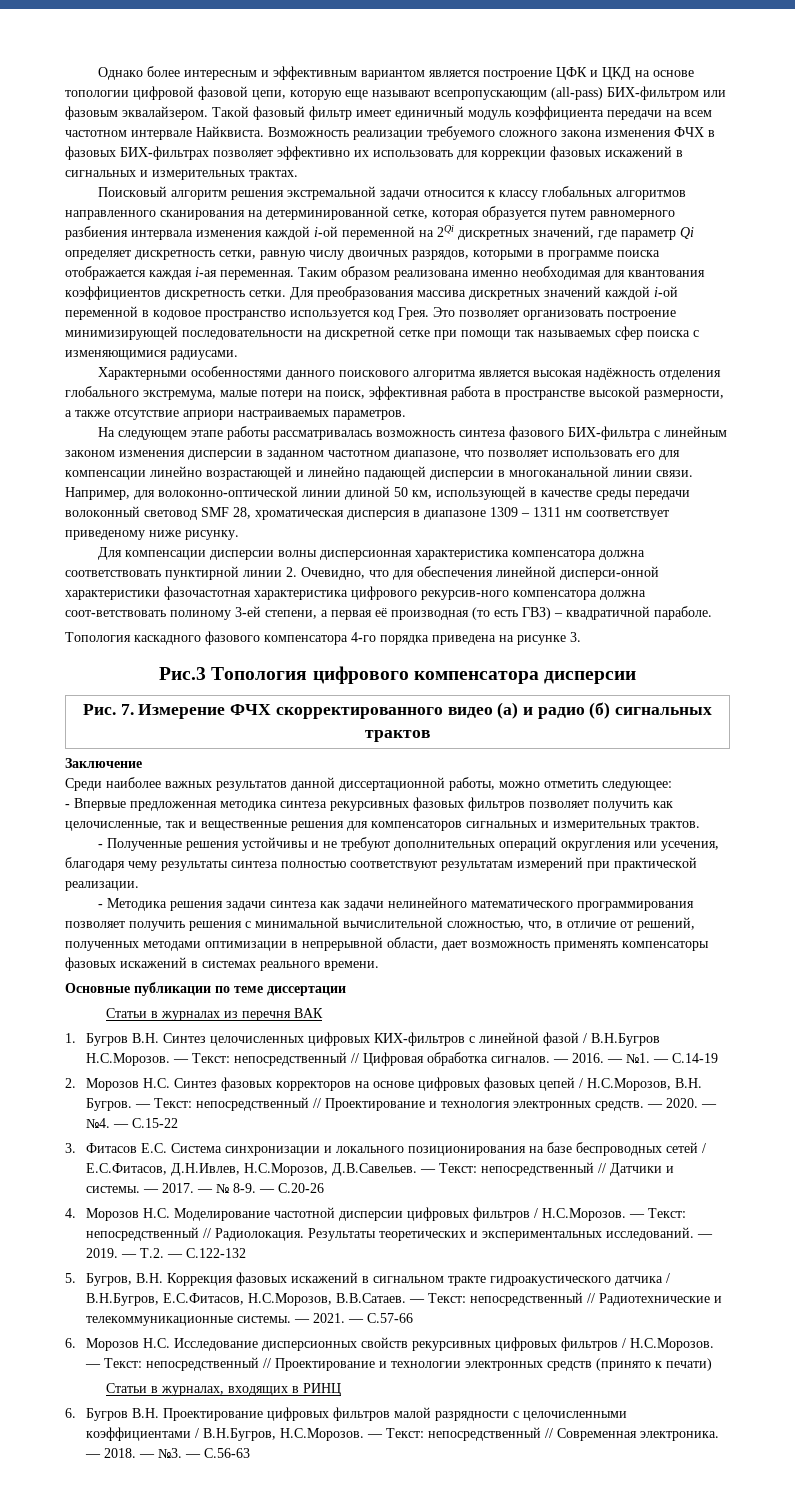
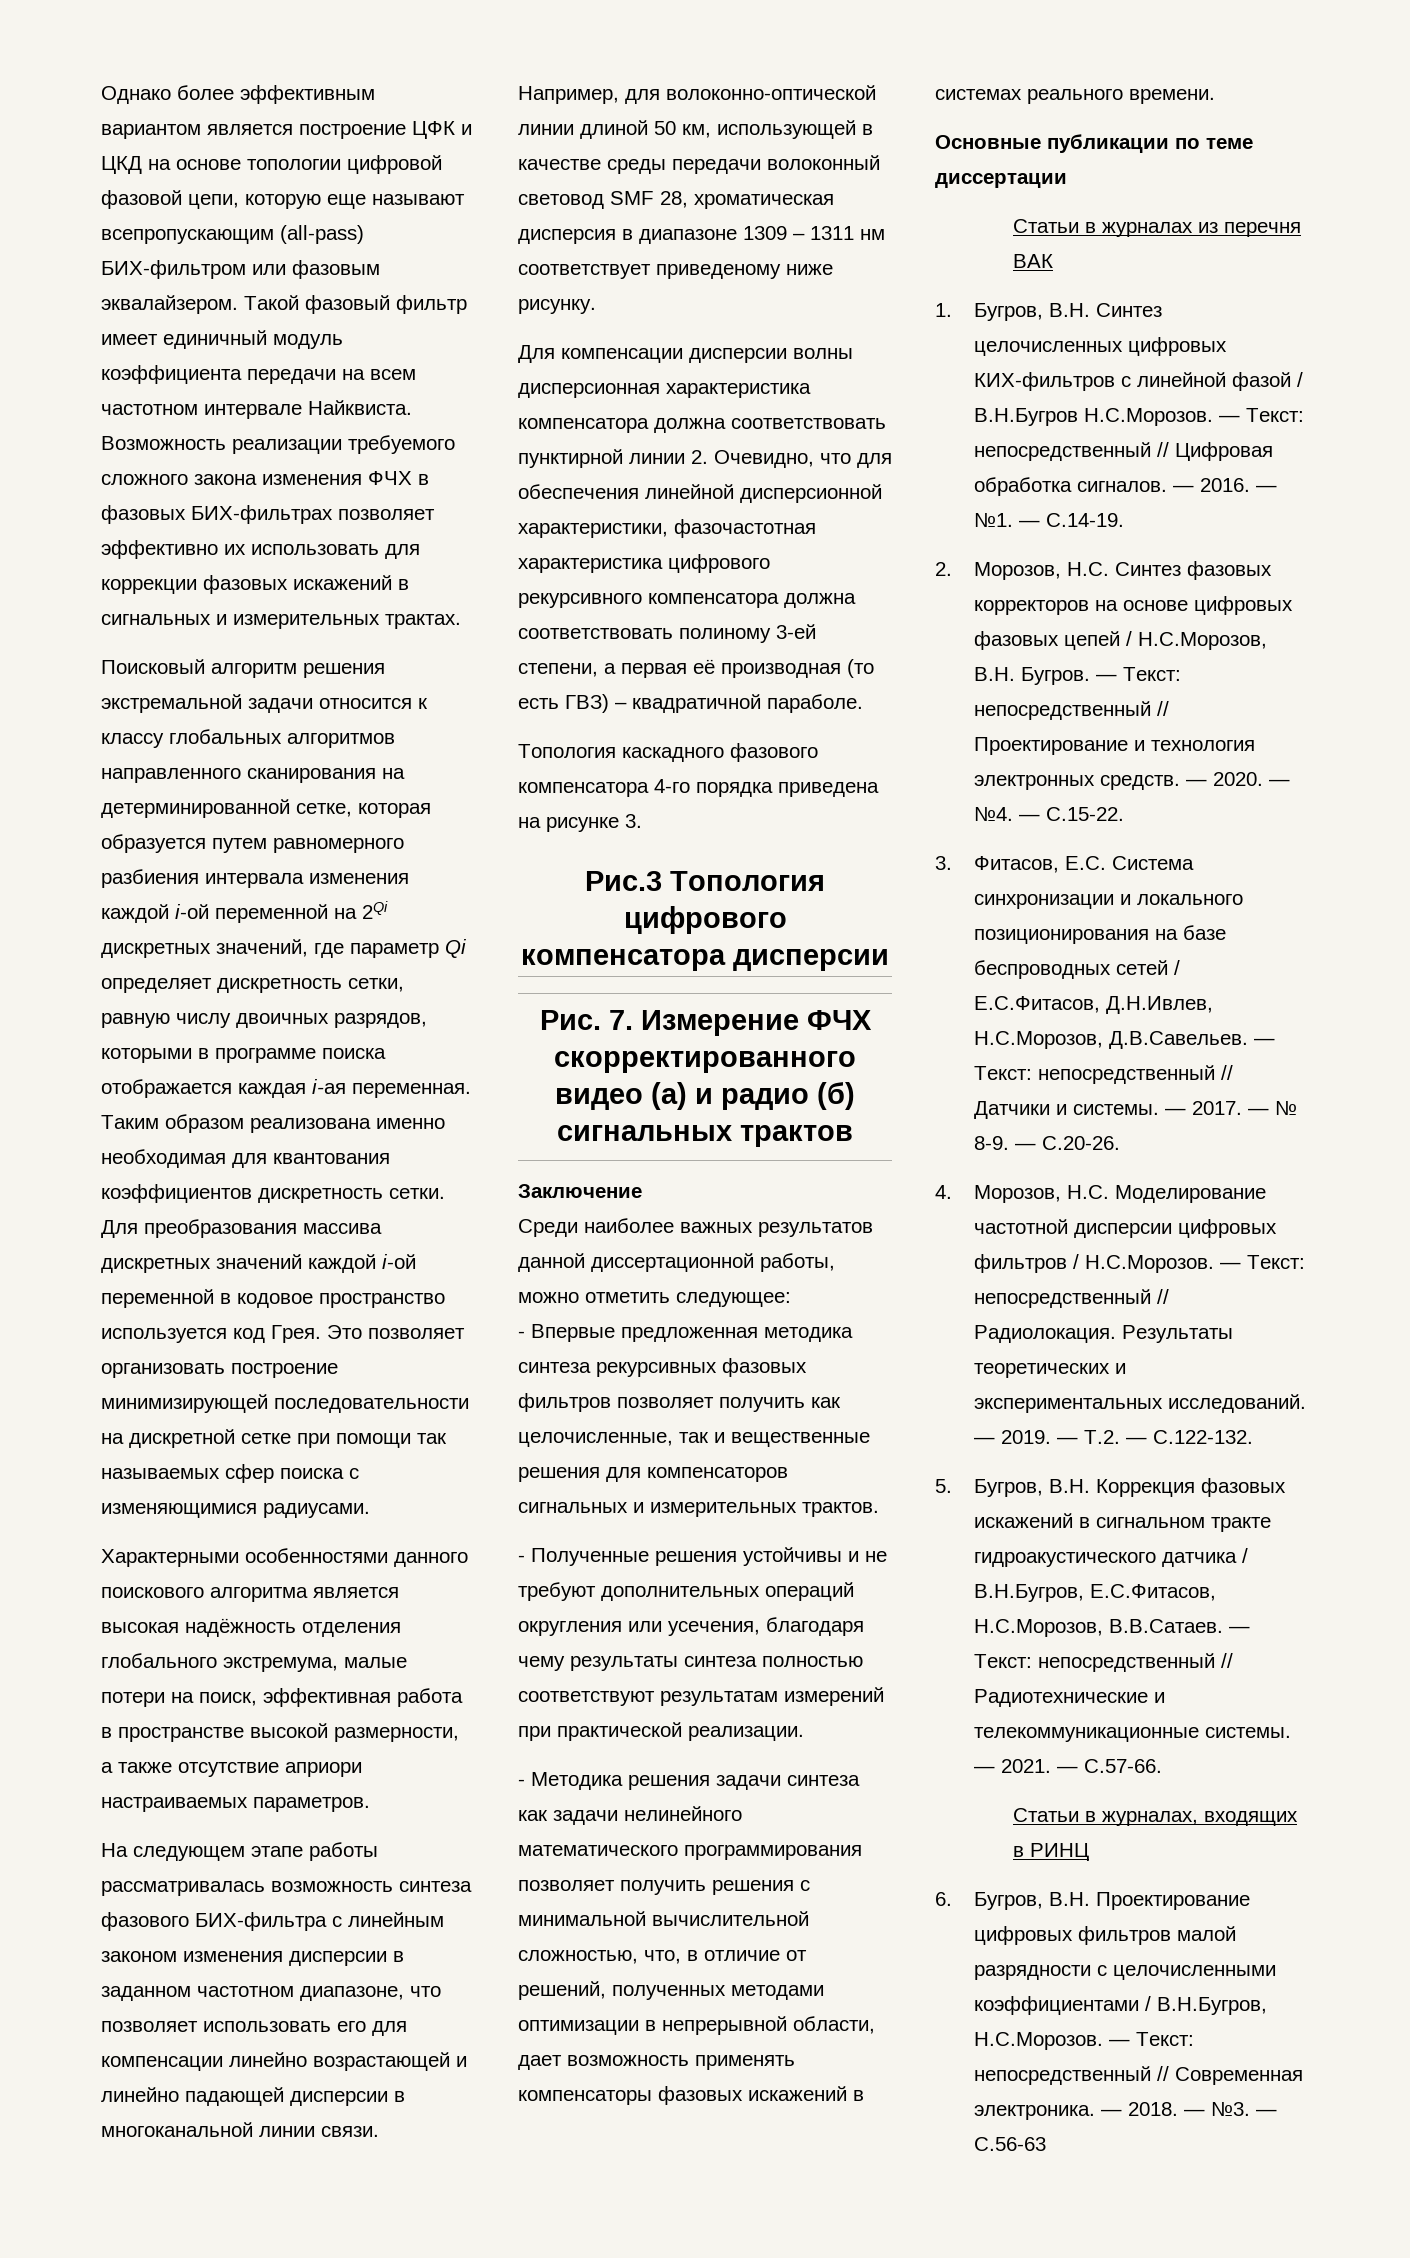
[183,70,269,80] интересным и -> (234, 92) none
[560,566,659,580] [65,590,160,600] дисперси-онной характеристики -> [740,484,882,503] [518,523,668,538] дисперсионной характеристики,
[421,590,646,600] [65,610,166,617] рекурсив-ного компенсатора должна соот-ветствовать -> [518,593,856,608] [518,628,673,639] рекурсивного компенсатора должна соответствовать
[85,1033,128,1046] Бугров -> [974,303,1044,321] Бугров,
[671,1053,718,1063] [65,1078,139,1091] С.14-19 // 2. Морозов -> [1046,513,1125,527] [935,562,1062,580] С.14-19. // 2. Морозов,
[131,1118,178,1128] [65,1143,137,1153] С.15-22 // 3. Фитасов -> [1046,807,1125,821] [935,856,1060,873] С.15-22. // 3. Фитасов,
[277,1183,324,1193] С.20-26 -> [1042,1136,1121,1150] С.20-26.
[85,1208,139,1221] Морозов -> [974,1185,1062,1203] Морозов,
[185,1248,246,1258] С.122-132 -> [1153,1430,1254,1444] С.122-132.
[366,1313,413,1323] [65,1337,714,1351] [84,1357,712,1371] С.57-66 // 6. Морозов Н.С. Исследование дисперсионных свойств рекурсивных цифровых фильтров / Н.С.Морозов. — Текст: непосредственный // Проектирование и технологии электронных средств (принято к печати) -> [1084,1759,1163,1773] С.57-66.
[85,1408,128,1421] Бугров -> [974,1892,1044,1910] Бугров,

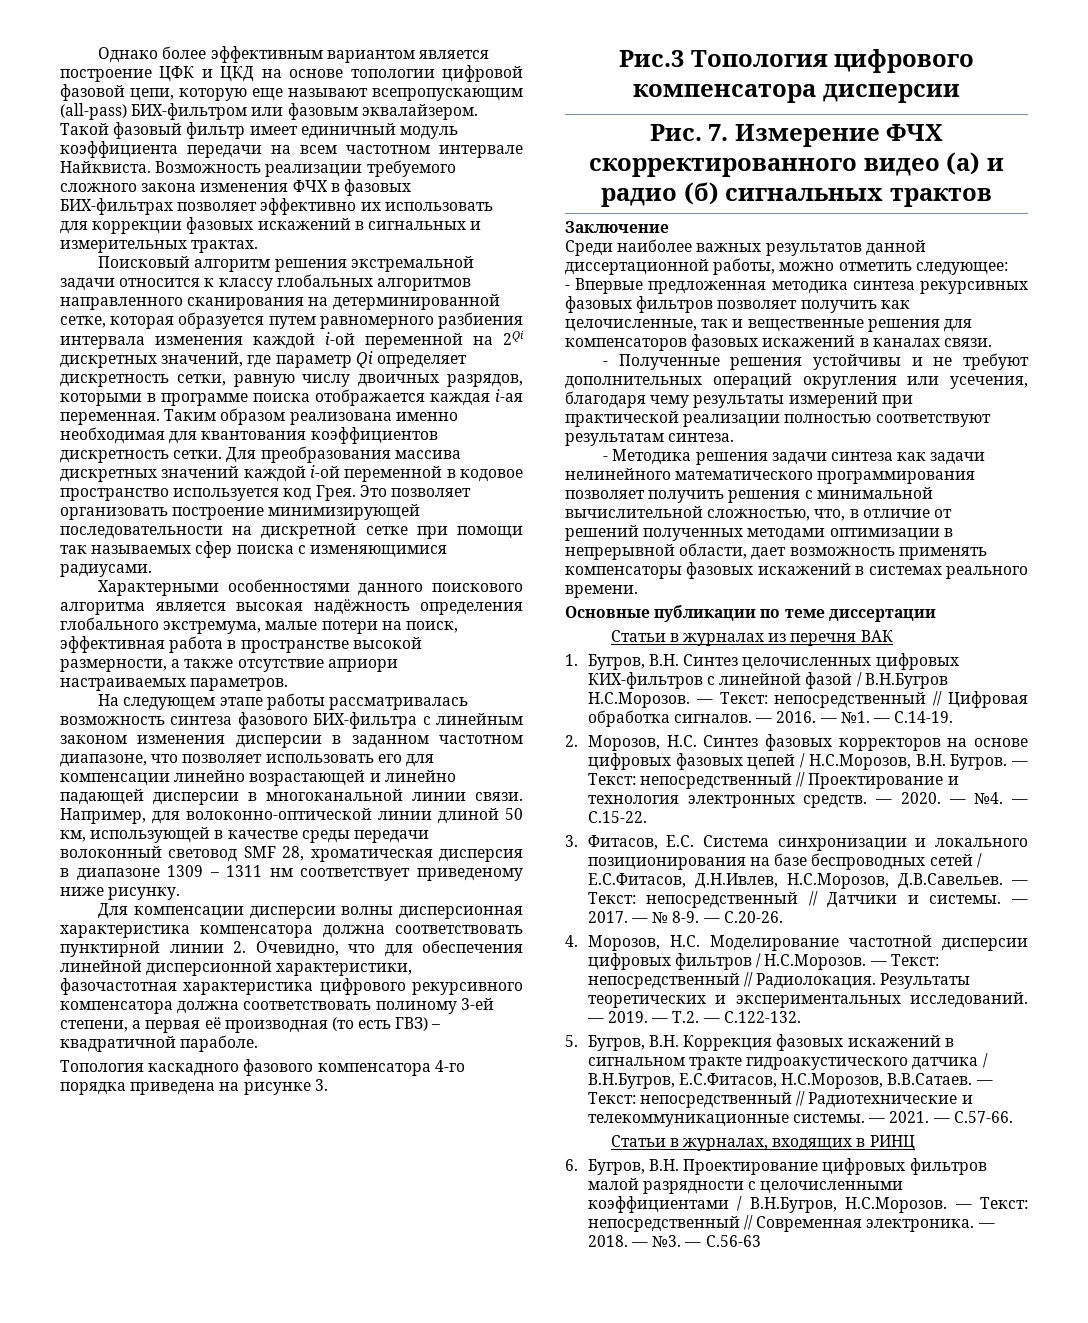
[302,1622,401,1637] отделения -> [420,602,523,615] определения
[518,1502,879,1517] сигнальных и измерительных трактов. -> [691,334,992,351] фазовых искажений в каналах связи.
[684,1656,863,1667] [518,1687,884,1706] [518,1722,804,1741] синтеза полностью соответствуют результатам измерений при практической реализации. -> [788,392,913,408] [565,411,991,427] [565,433,735,446] измерений при практической реализации полностью соответствуют результатам синтеза.
[518,1981,606,2000] решений, -> [565,525,639,541] решений

